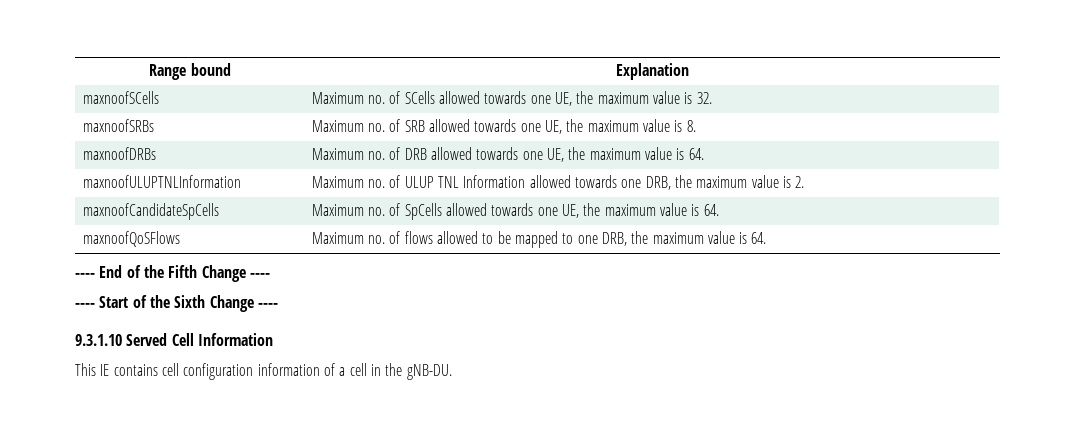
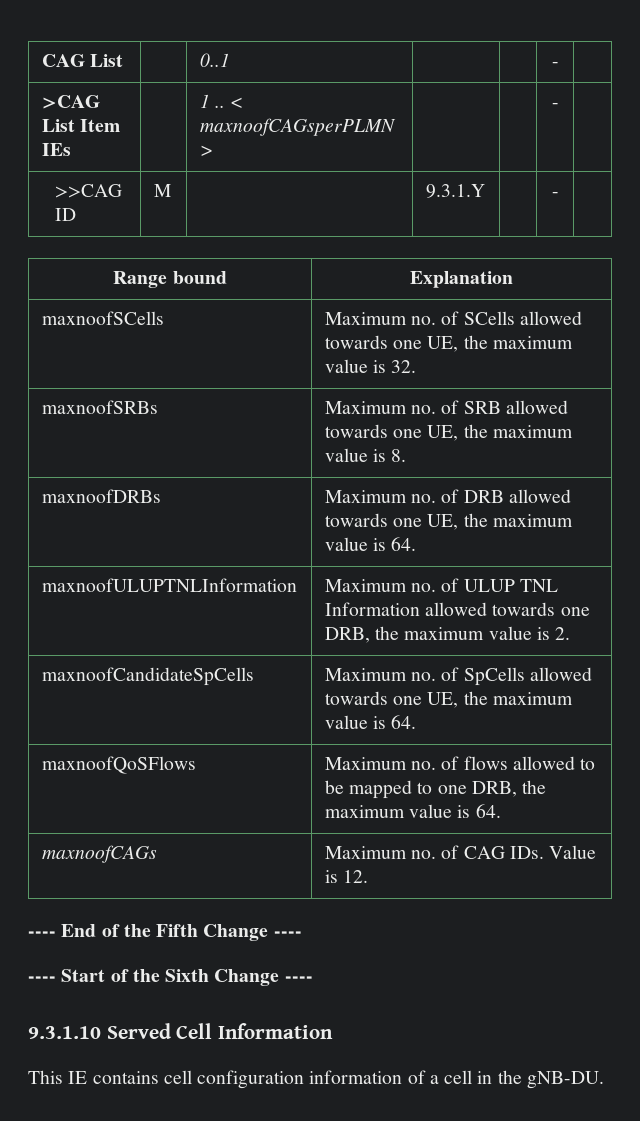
(149, 72) none -> [41,54,123,67] [199,53,230,67] [551,62,559,67] [41,95,100,109] [41,119,120,132] [41,143,71,156] [199,94,244,108] [199,118,396,136] [199,145,213,156] [551,103,559,108] [54,184,122,198] [54,208,76,221] [153,184,171,197] [425,184,485,198] [551,192,559,197] CAG List | | 0..1 | | | - | // >CAG List Item IEs | | 1 .. < maxnoofCAGsperPLMN > | | | - | // >>CAG ID | M | | 9.3.1.Y | | - | //
(767, 238) none -> [41,845,157,863] [324,845,597,859] [324,870,368,883] // maxnoofCAGs | Maximum no. of CAG IDs. Value is 12.

